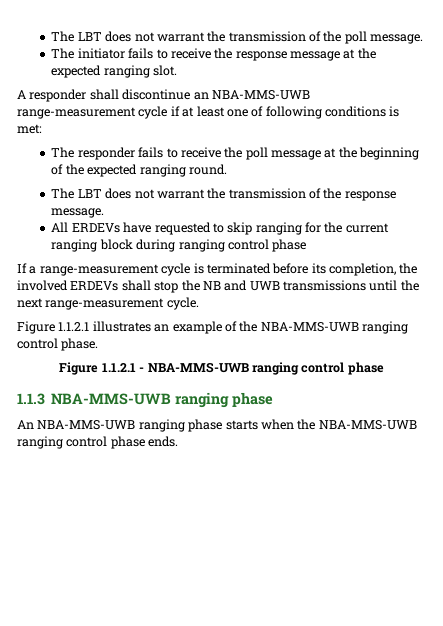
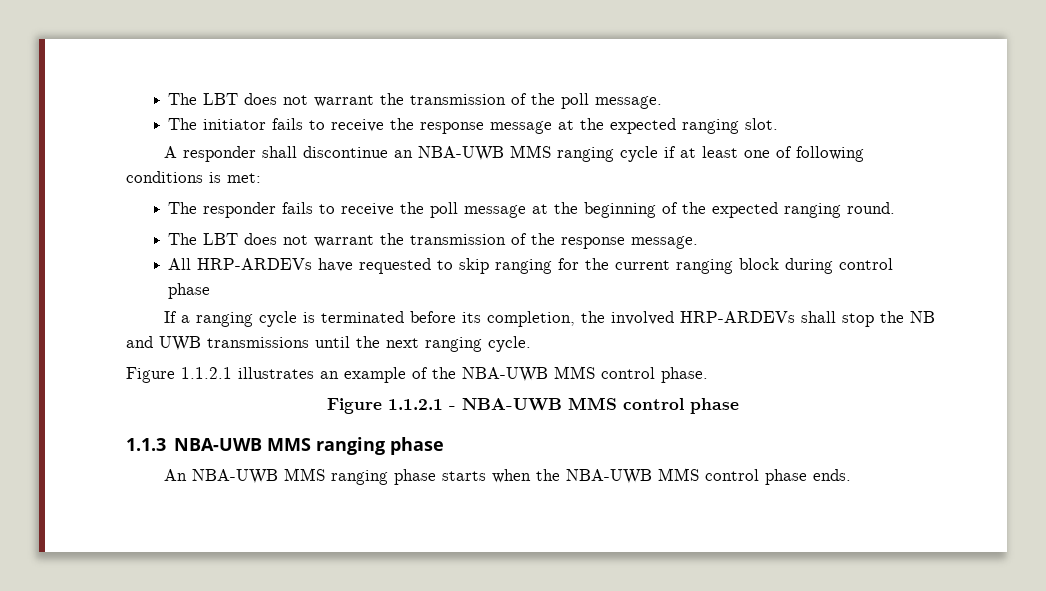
[211,90,310,100] [17,107,136,119] NBA-MMS-UWB range-measurement -> [418,145,615,162] NBA-UWB MMS ranging
[71,223,120,233] ERDEVs -> [197,258,313,270] HRP-ARDEVs
[178,239,225,252] ranging -> (834, 266) none
[39,264,159,276] range-measurement -> [196,312,254,327] ranging
[70,281,119,291] ERDEVs -> [680,311,796,323] HRP-ARDEVs
[45,298,165,310] range-measurement -> [425,337,482,352] ranging
[260,321,408,334] NBA-MMS-UWB ranging -> [462,366,595,382] NBA-UWB MMS
[147,362,299,375] NBA-MMS-UWB ranging -> [461,397,617,411] NBA-UWB MMS
[51,393,172,405] NBA-MMS-UWB -> [174,438,312,451] NBA-UWB MMS
[37,420,136,430] NBA-MMS-UWB -> [192,468,326,484] NBA-UWB MMS
[318,420,417,430] [17,436,63,449] NBA-MMS-UWB ranging -> [566,468,700,484] NBA-UWB MMS

